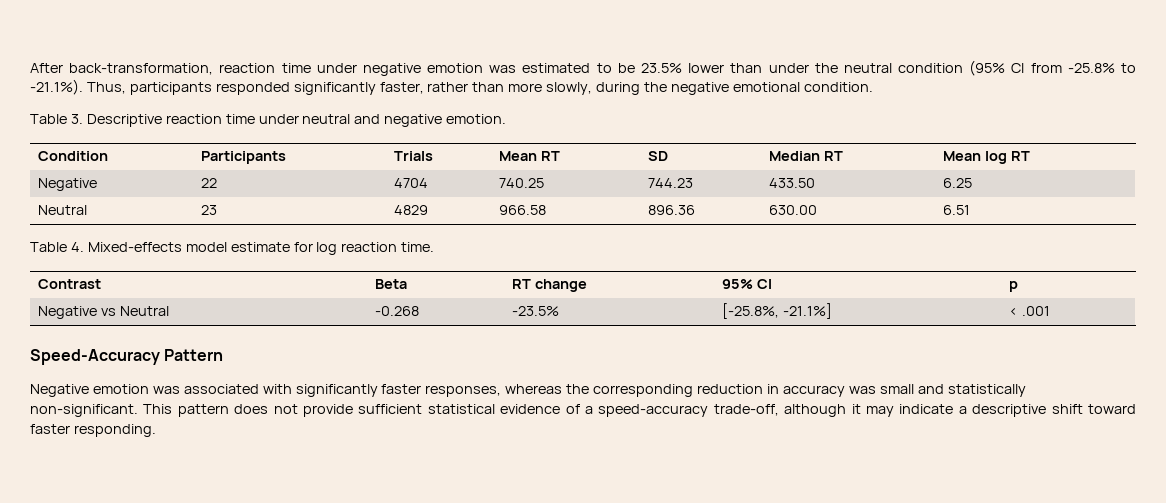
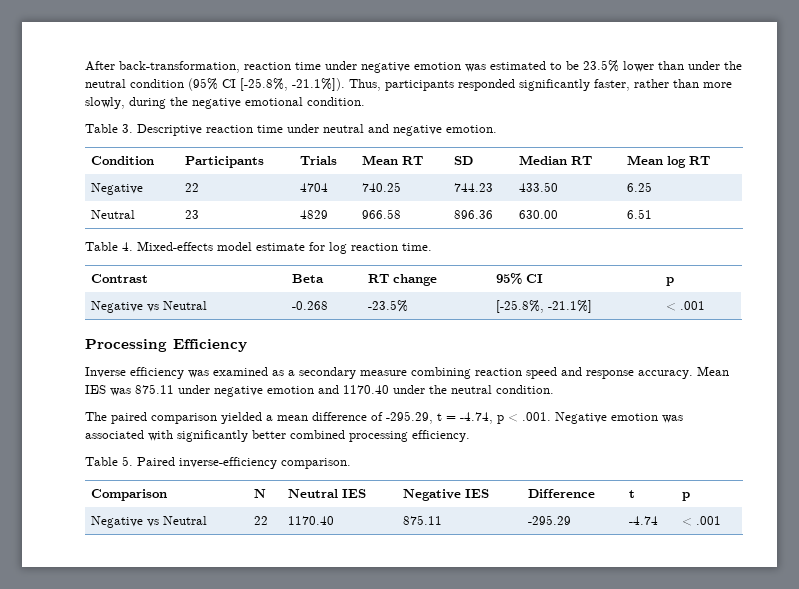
[1030,63,1137,73] [30,79,83,95] from -25.8% to -21.1%). -> [240,78,345,91] [-25.8%, -21.1%]).
[30,349,224,365] Speed-Accuracy Pattern // -> [85,339,247,352] [85,366,729,379] [85,384,554,397] [85,411,551,424] Processing Efficiency // Inverse efficiency was examined as a secondary measure combining reaction speed and response accuracy. Mean IES was 875.11 under negative emotion and 1170.40 under the neutral condition. // The paired comparison yielded a mean difference of -295.29, t = -4.74, p < .001.
[381,384,1026,397] [30,404,1136,417] [30,424,156,437] faster responses, whereas the corresponding reduction in accuracy was small and statistically non-significant. This pattern does not provide sufficient statistical evidence of a speed-accuracy trade-off, although it may indicate a descriptive shift toward faster responding. -> [252,430,470,442] [85,456,351,469] [90,489,167,501] [253,489,266,498] [287,489,366,498] [402,489,489,501] [527,489,595,498] [628,490,635,498] [681,492,690,501] [90,516,207,528] [253,516,268,525] [287,516,334,525] [402,515,442,525] [527,515,571,525] [628,516,658,525] [681,516,721,526] better combined processing efficiency. // Table 5. Paired inverse-efficiency comparison. // Comparison | N | Neutral IES | Negative IES | Difference | t | p // Negative vs Neutral | 22 | 1170.40 | 875.11 | -295.29 | -4.74 | < .001

